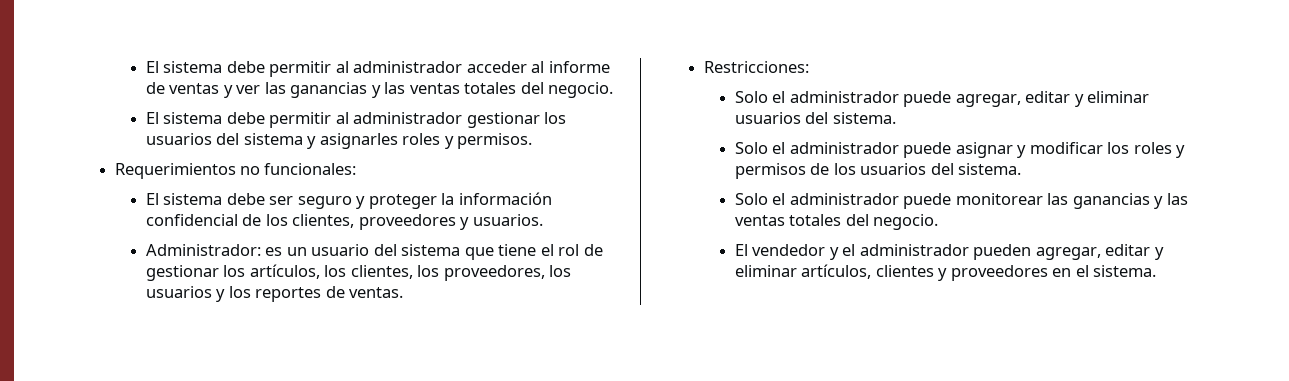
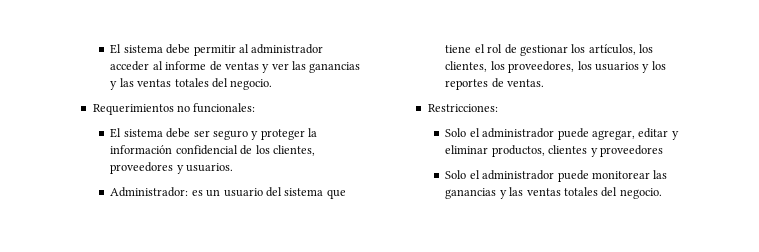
[145,112,567,128] [145,133,533,149] // El sistema debe permitir al administrador gestionar los usuarios del sistema y asignarles roles y permisos. -> (273, 84) none
[734,112,896,124] [734,142,1186,158] [734,163,1022,179] usuarios del sistema. // Solo el administrador puede asignar y modificar los roles y permisos de los usuarios del sistema. -> [491,145,663,157] productos, clientes y proveedores
[734,244,1164,260] [734,264,1157,281] // El vendedor y el administrador pueden agregar, editar y eliminar artículos, clientes y proveedores en el sistema. -> (662, 193) none

